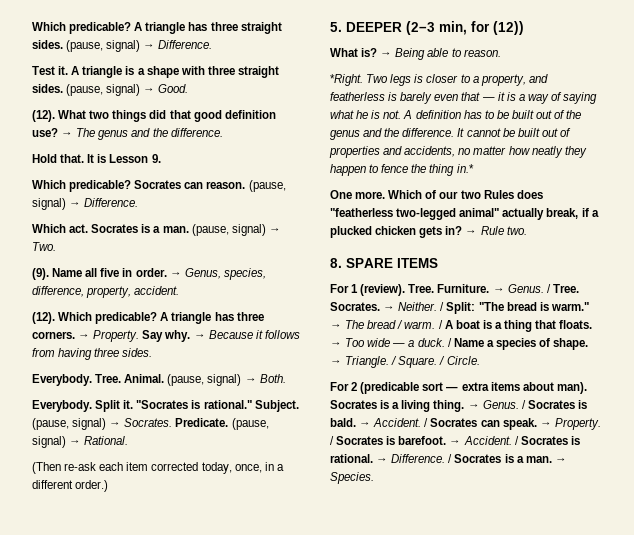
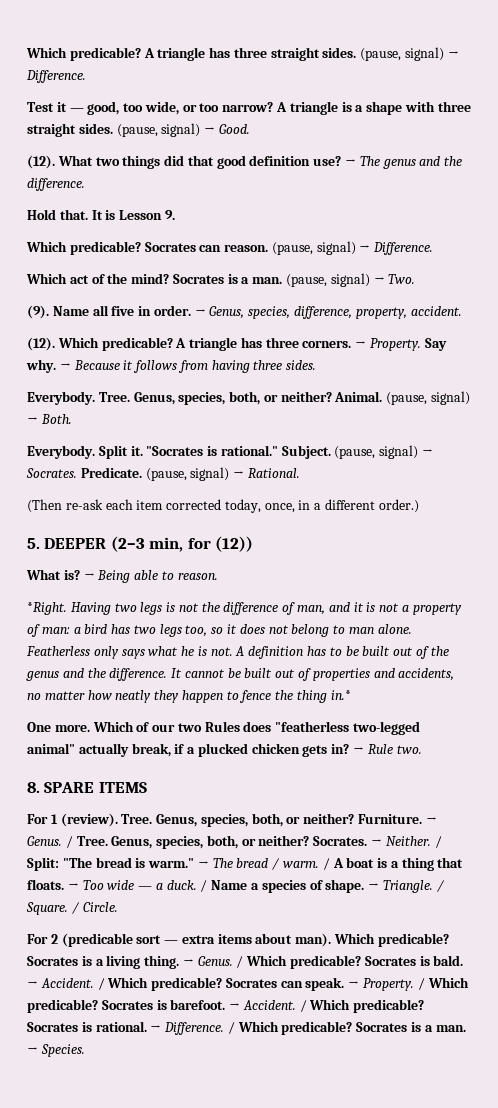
[58,66,69,75] it. -> [56,101,274,115] it — good, too wide, or too narrow?
[69,224,89,233] act. -> [69,273,170,284] act of the mind?
(122, 378) none -> [133,391,332,405] Genus, species, both, or neither?
[366,74,548,86] [330,92,598,104] Two legs is closer to a property, and featherless is barely even that — it is a way of saying -> [70,602,462,615] [27,624,412,637] [26,646,145,659] Having two legs is not the difference of man, and it is not a property of man: a bird has two legs too, so it does not belong to man alone. Featherless only says
(435, 288) none -> [156,813,355,827] Genus, species, both, or neither?
(579, 288) none -> [111,835,310,849] Genus, species, both, or neither?
(587, 388) none -> [334,933,449,947] Which predicable?
(526, 404) none -> [246,955,362,969] Which predicable?
(429, 422) none -> [107,977,223,991] Which predicable?
(334, 440) none -> [427,977,469,988] [27,999,98,1013] Which predicable?
(519, 440) none -> [309,999,425,1013] Which predicable?
(453, 458) none -> [237,1021,353,1035] Which predicable?

